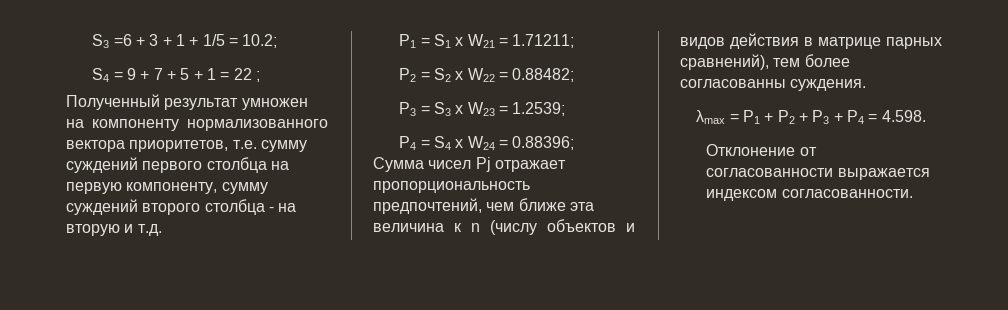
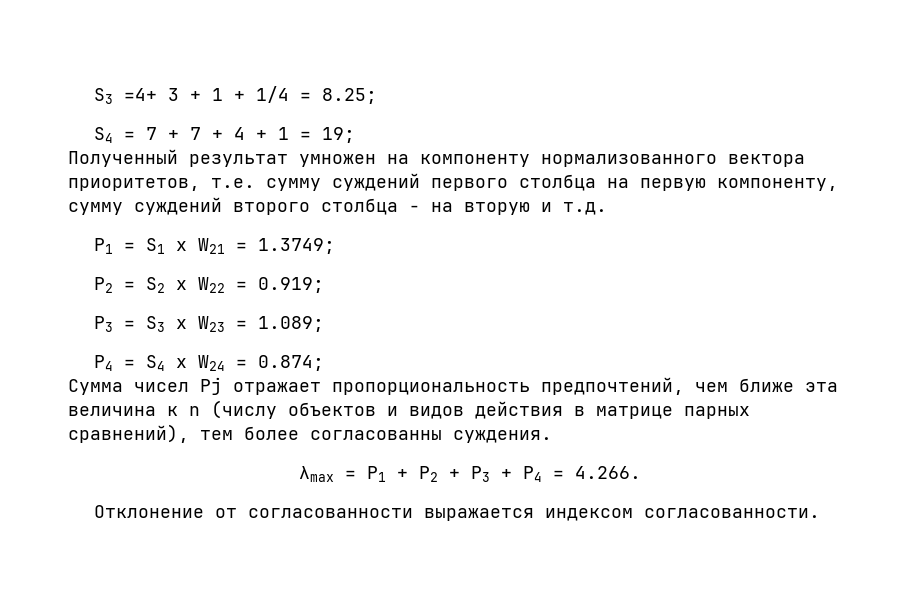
[92,34,145,48] S3 =6 + -> [94,88,158,104] S3 =4+
[202,34,278,48] 1/5 = 10.2; -> [256,86,378,104] 1/4 = 8.25;
[126,68,136,80] 9 -> [146,127,158,140] 7
[180,68,190,80] 5 -> [234,127,246,140] 4
[233,68,260,82] 22 ; -> [322,127,356,143] 19;
[512,34,575,48] 1.71211; -> [258,238,336,254] 1.3749;
[512,68,575,82] 0.88482; -> [258,277,325,293] 0.919;
[512,102,566,116] 1.2539; -> [258,316,325,332] 1.089;
[512,136,575,150] 0.88396; -> [258,355,325,371] 0.874;
[881,110,926,122] 4.598. -> [574,466,641,479] 4.266.

